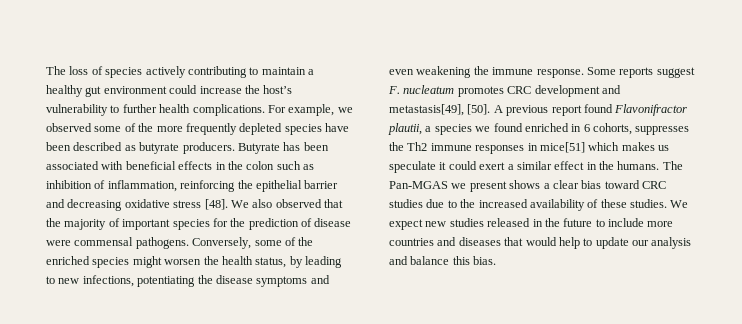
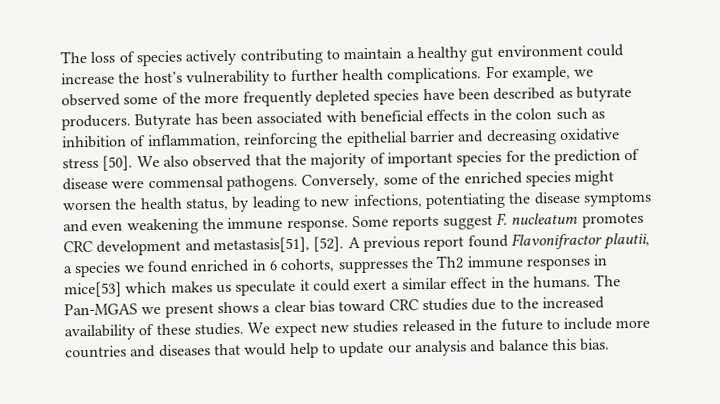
[204,199,228,210] [48]. -> [102,155,134,171] [50].
[389,104,491,116] metastasis[49], [50]. -> [212,236,345,254] metastasis[51], [52].
[539,142,585,153] mice[51] -> [64,281,122,298] mice[53]

